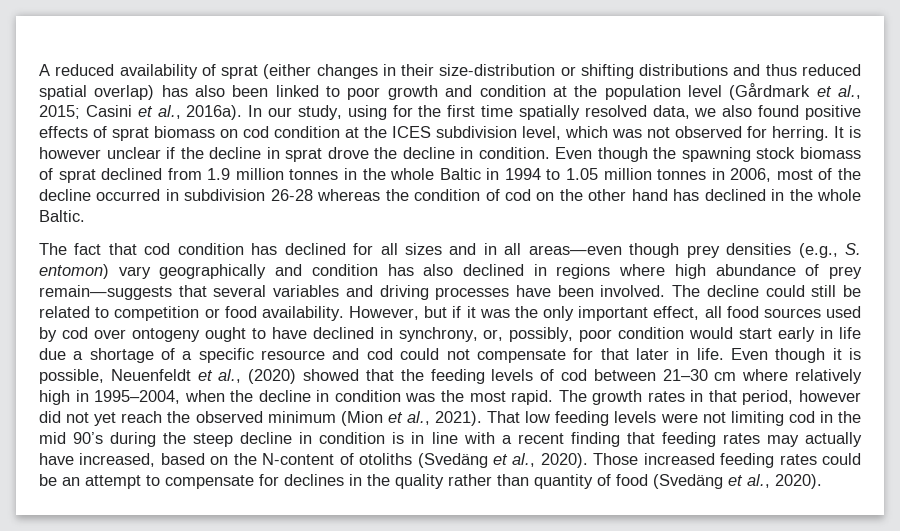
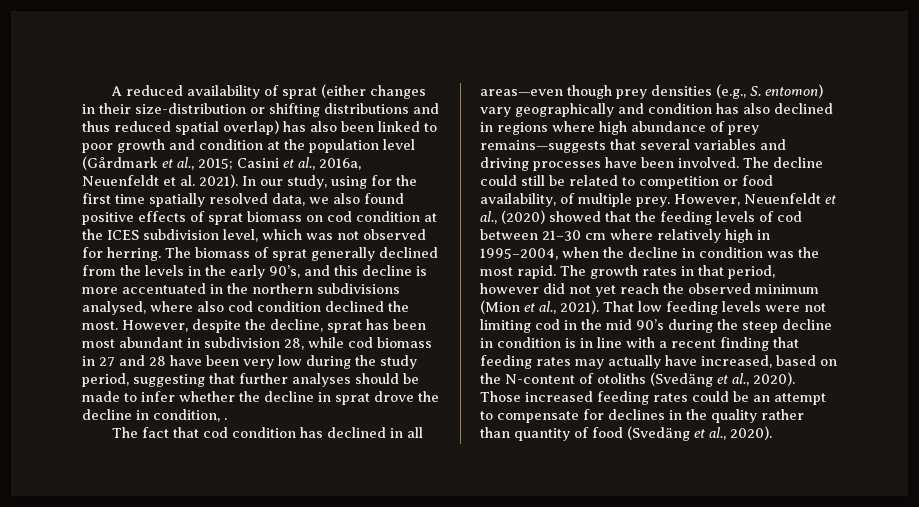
[186,105,243,120] 2016a). -> [319,158,361,170] [82,174,238,188] 2016a, Neuenfeldt et al. 2021).
[834,126,861,138] [39,147,176,159] It is however unclear if -> [165,247,438,261] [82,265,427,279] [82,283,400,294] [82,301,409,315] [82,319,426,333] [82,337,432,350] [82,355,417,369] [82,373,419,387] [82,391,235,402] The biomass of sprat generally declined from the levels in the early 90’s, and this decline is more accentuated in the northern subdivisions analysed, where also cod condition declined the most. However, despite the decline, sprat has been most abundant in subdivision 28, while cod biomass in 27 and 28 have been very low during the study period, suggesting that further analyses should be made to infer whether
[478,147,861,162] [39,168,861,183] [39,189,862,201] [39,210,85,222] condition. Even though the spawning stock biomass of sprat declined from 1.9 million tonnes in the whole Baltic in 1994 to 1.05 million tonnes in 2006, most of the decline occurred in subdivision 26-28 whereas the condition of cod on the other hand has declined in the whole Baltic. -> [153,409,227,422] condition, .
[353,243,477,255] for all sizes and -> (387, 432) none
[39,285,172,300] remain—suggests -> [480,140,606,153] remains—suggests
[261,306,861,321] [39,327,862,342] [39,348,862,363] [39,369,104,384] availability. However, but if it was the only important effect, all food sources used by cod over ontogeny ought to have declined in synchrony, or, possibly, poor condition would start early in life due a shortage of a specific resource and cod could not compensate for that later in life. Even though it is possible, -> [480,193,740,207] availability, of multiple prey. However,

